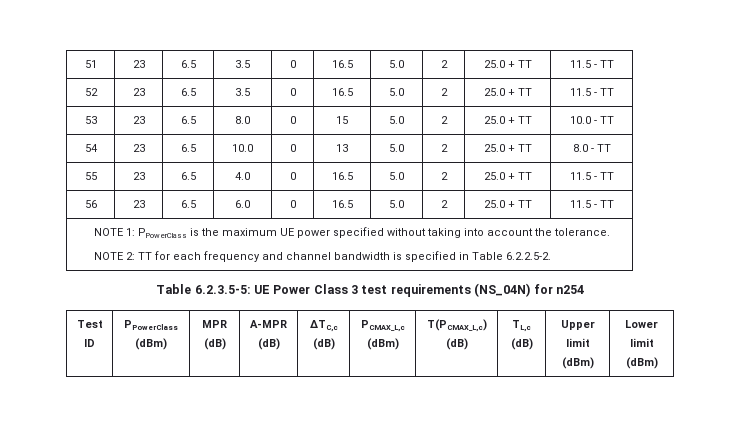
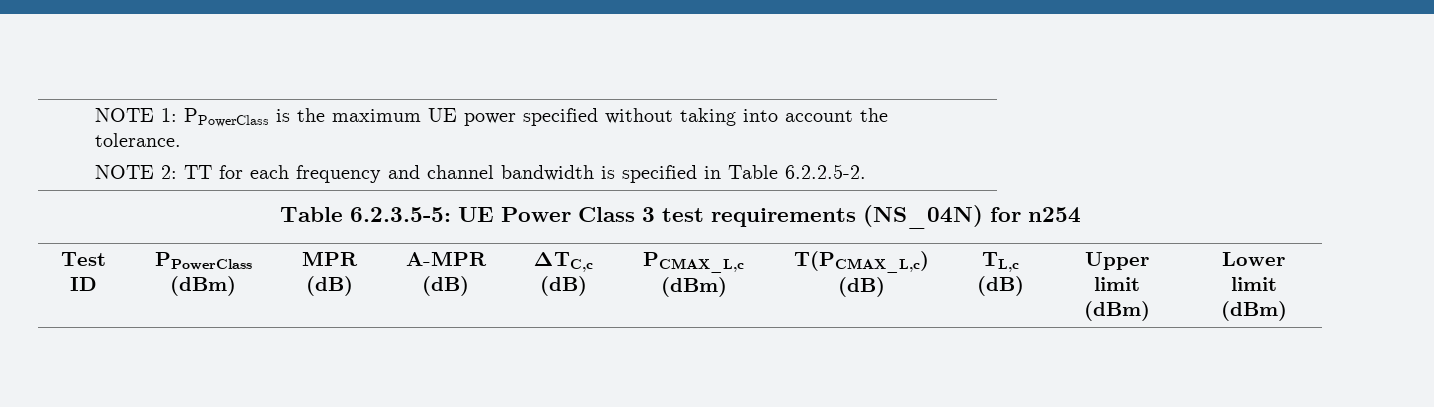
[84,60,97,68] [132,60,145,68] [180,60,196,68] [235,60,250,68] [289,60,296,68] [331,60,353,68] [389,60,404,68] [440,60,448,68] [483,60,532,68] [569,60,614,68] [84,88,98,96] [132,88,145,96] [180,88,196,96] [235,88,250,96] [289,88,296,96] [331,88,353,96] [389,88,404,96] [440,88,448,96] [483,88,532,96] [569,88,614,96] [84,116,97,124] [132,116,145,124] [180,116,196,124] [235,116,250,124] [289,116,296,124] [336,116,348,124] [389,116,404,124] [440,116,448,124] [483,116,532,124] [569,116,614,124] [84,144,98,152] [132,144,145,152] [180,144,196,152] [232,144,253,152] [289,144,296,152] [336,144,348,152] [389,144,404,152] [440,144,448,152] [483,144,532,152] [572,144,611,152] [84,172,97,180] [132,172,145,180] [180,172,196,180] [235,172,250,180] [289,172,296,180] [331,172,353,180] [389,172,404,180] [440,172,448,180] [483,172,532,180] [569,172,614,180] [84,200,97,208] [132,200,145,208] [180,200,196,208] [235,200,250,208] [289,200,296,208] [331,200,353,208] [389,200,404,208] [440,200,448,208] [483,200,532,208] [569,200,614,208] 51 | 23 | 6.5 | 3.5 | 0 | 16.5 | 5.0 | 2 | 25.0 + TT | 11.5 - TT // 52 | 23 | 6.5 | 3.5 | 0 | 16.5 | 5.0 | 2 | 25.0 + TT | 11.5 - TT // 53 | 23 | 6.5 | 8.0 | 0 | 15 | 5.0 | 2 | 25.0 + TT | 10.0 - TT // 54 | 23 | 6.5 | 10.0 | 0 | 13 | 5.0 | 2 | 25.0 + TT | 8.0 - TT // 55 | 23 | 6.5 | 4.0 | 0 | 16.5 | 5.0 | 2 | 25.0 + TT | 11.5 - TT // 56 | 23 | 6.5 | 6.0 | 0 | 16.5 | 5.0 | 2 | 25.0 + TT | 11.5 - TT // -> (94, 115) none

